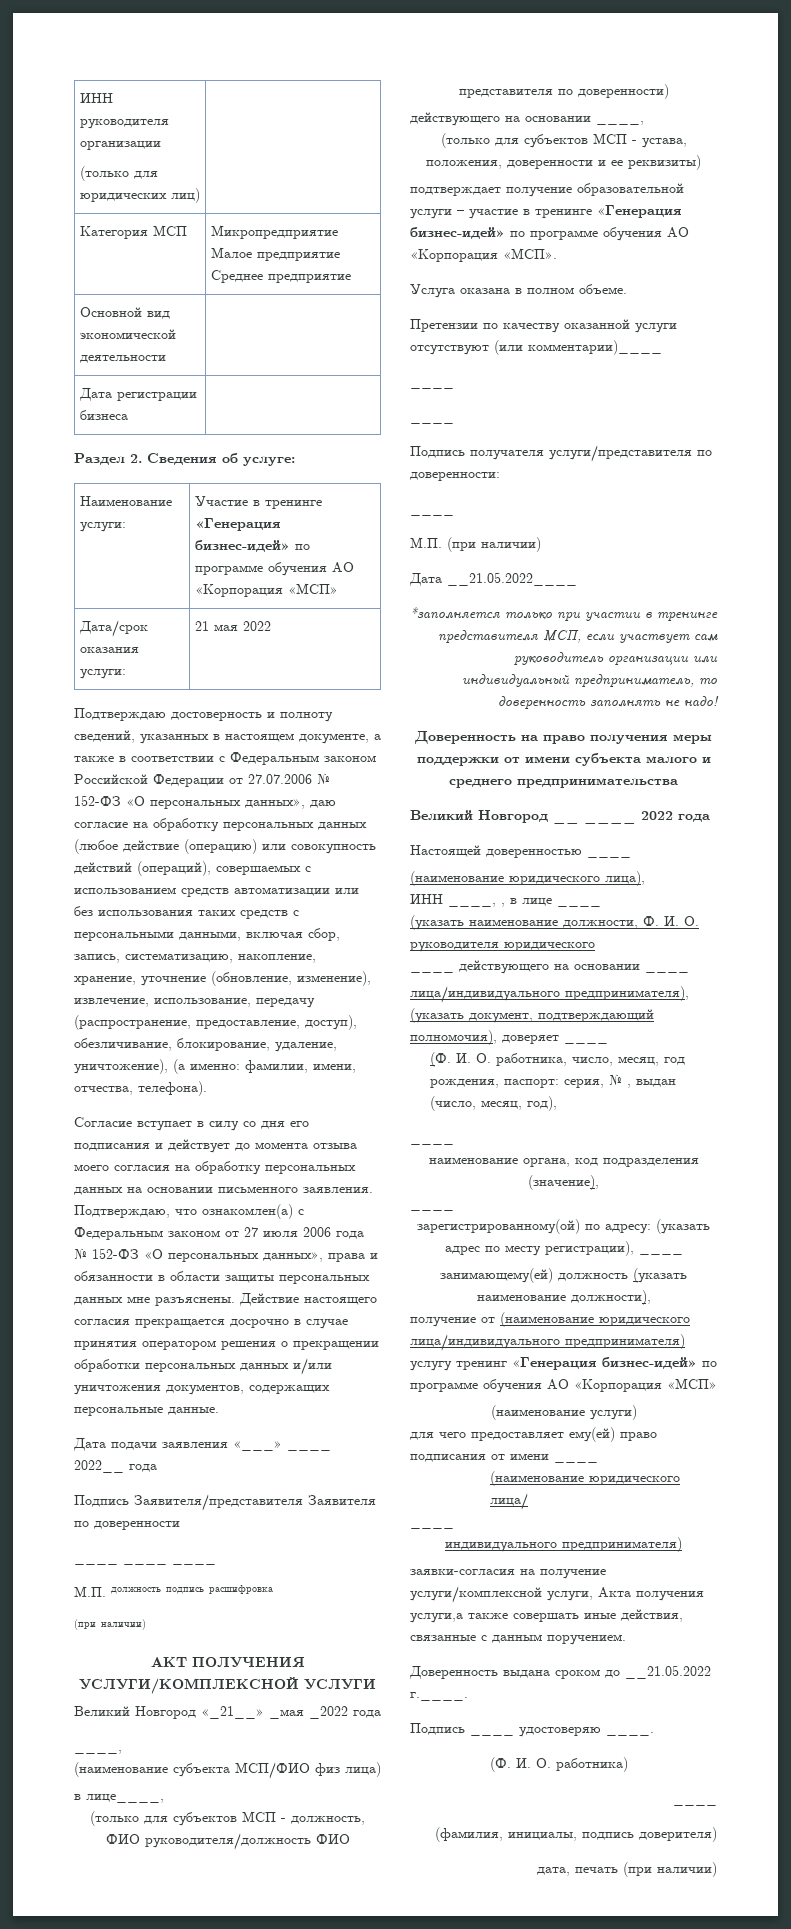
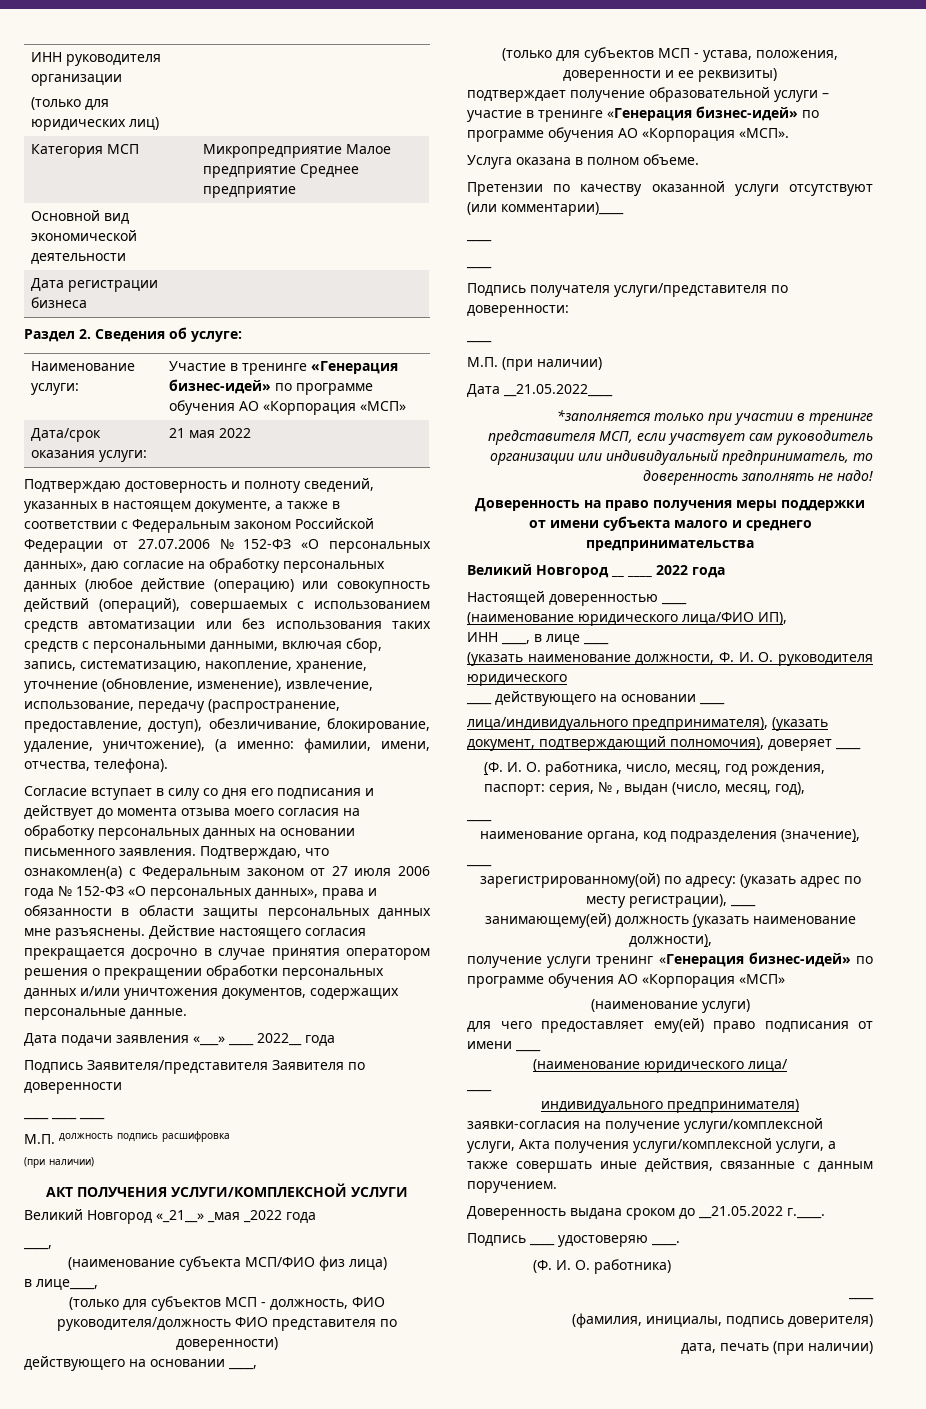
[605,871,645,886] лица), -> [682,612,787,625] лица/ФИО ИП),
[501,903,505,907] , -> (530, 642) none
[481,1312,690,1327] [410,1334,685,1351] [410,1361,452,1371] от (наименование юридического лица/индивидуального предпринимателя) услугу -> [547,956,592,968] услуги
[410,1613,463,1623] услуги,а -> [633,1138,836,1153] услуги/комплексной услуги, а

